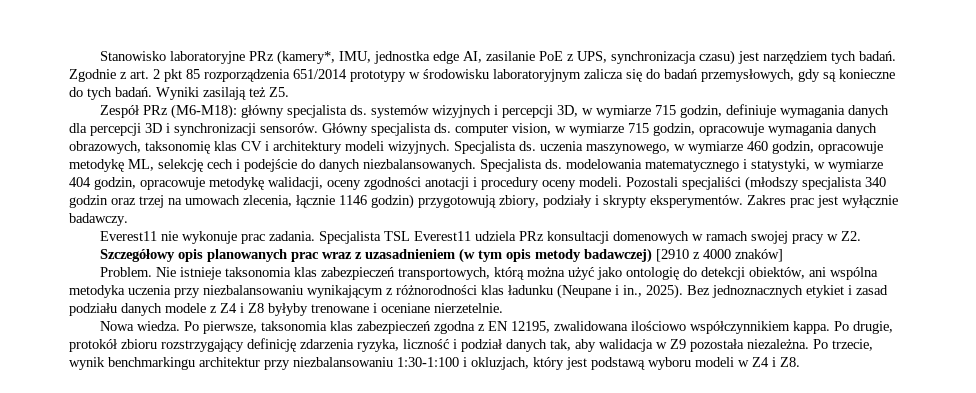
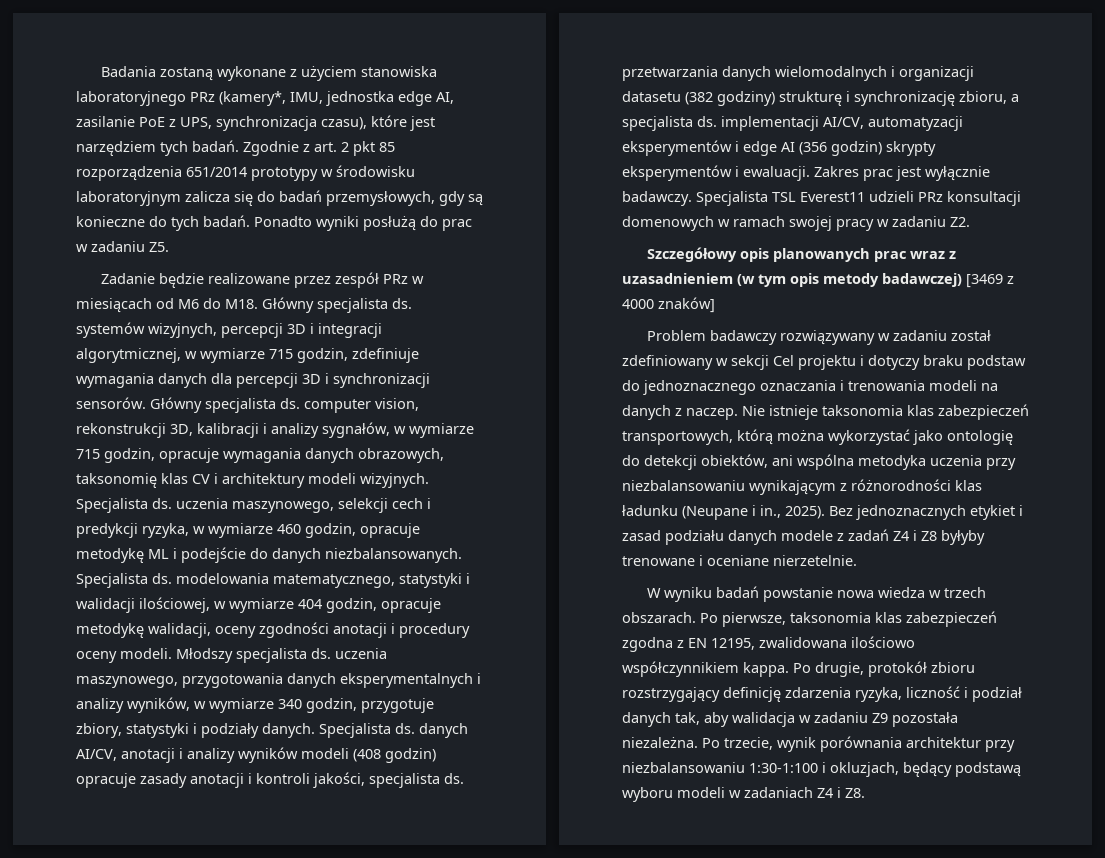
[100,51,246,64] Stanowisko laboratoryjne -> [100,66,437,81] [76,91,186,106] Badania zostaną wykonane z użyciem stanowiska laboratoryjnego
[699,50,736,65] czasu) -> [321,115,407,130] czasu), które
[156,87,289,100] [100,104,777,119] Wyniki zasilają też Z5. // Zespół PRz (M6-M18): główny specjalista ds. systemów wizyjnych i percepcji 3D, w wymiarze 715 godzin, definiuje -> [254,216,472,231] [76,241,169,252] [100,272,424,288] [76,297,412,313] [76,322,382,338] [76,348,419,363] Ponadto wyniki posłużą do prac w zadaniu Z5. // Zadanie będzie realizowane przez zespół PRz w miesiącach od M6 do M18. Główny specjalista ds. systemów wizyjnych, percepcji 3D i integracji algorytmicznej, w wymiarze 715 godzin, zdefiniuje
[555,123,764,136] w wymiarze 715 godzin, opracowuje -> [76,422,474,438] [76,448,219,463] rekonstrukcji 3D, kalibracji i analizy sygnałów, w wymiarze 715 godzin, opracuje
[674,141,883,154] [69,159,233,172] w wymiarze 460 godzin, opracowuje metodykę ML, selekcję cech -> [338,498,431,513] [76,523,420,538] [76,548,169,563] selekcji cech i predykcji ryzyka, w wymiarze 460 godzin, opracuje metodykę ML
[645,159,810,172] matematycznego i statystyki, -> [273,573,470,588] [76,597,210,613] matematycznego, statystyki i walidacji ilościowej,
[140,177,205,190] opracowuje -> [381,598,441,613] opracuje
[626,176,886,191] [69,194,743,209] Pozostali specjaliści (młodszy specjalista 340 godzin oraz trzej na umowach zlecenia, łącznie 1146 godzin) przygotowują zbiory, podziały i skrypty eksperymentów. -> [176,648,387,663] [76,673,481,688] [76,697,434,713] [76,723,468,738] [76,747,436,763] [76,772,464,788] [622,66,974,81] [622,91,1019,106] [622,116,963,131] [622,140,936,156] [622,165,810,181] Młodszy specjalista ds. uczenia maszynowego, przygotowania danych eksperymentalnych i analizy wyników, w wymiarze 340 godzin, przygotuje zbiory, statystyki i podziały danych. Specjalista ds. danych AI/CV, anotacji i analizy wyników modeli (408 godzin) opracuje zasady anotacji i kontroli jakości, specjalista ds. przetwarzania danych wielomodalnych i organizacji datasetu (382 godziny) strukturę i synchronizację zbioru, a specjalista ds. implementacji AI/CV, automatyzacji eksperymentów i edge AI (356 godzin) skrypty eksperymentów i ewaluacji.
[100,231,316,244] // Everest11 nie wykonuje prac zadania. -> (692, 198) none
[475,231,517,241] udziela -> [869,191,914,202] udzieli
(839, 237) none -> [892,216,946,227] zadaniu
[656,249,690,262] [2910 -> [966,274,1003,288] [3469
[100,267,153,277] Problem. -> [646,330,991,345] [622,355,1026,370] [622,380,998,395] [622,405,738,420] Problem badawczy rozwiązywany w zadaniu został zdefiniowany w sekcji Cel projektu i dotyczy braku podstaw do jednoznacznego oznaczania i trenowania modeli na danych z naczep.
[568,267,595,280] użyć -> [828,429,910,445] wykorzystać
(217, 309) none -> [848,529,889,541] zadań
[100,321,181,331] Nowa wiedza. -> [646,586,986,602] [622,612,696,623] W wyniku badań powstanie nowa wiedza w trzech obszarach.
(667, 345) none -> [814,712,868,723] zadaniu
[108,357,195,370] benchmarkingu -> [820,736,902,752] porównania
[533,357,587,370] który jest -> [903,762,952,777] będący
(749, 363) none -> [744,787,813,798] zadaniach

